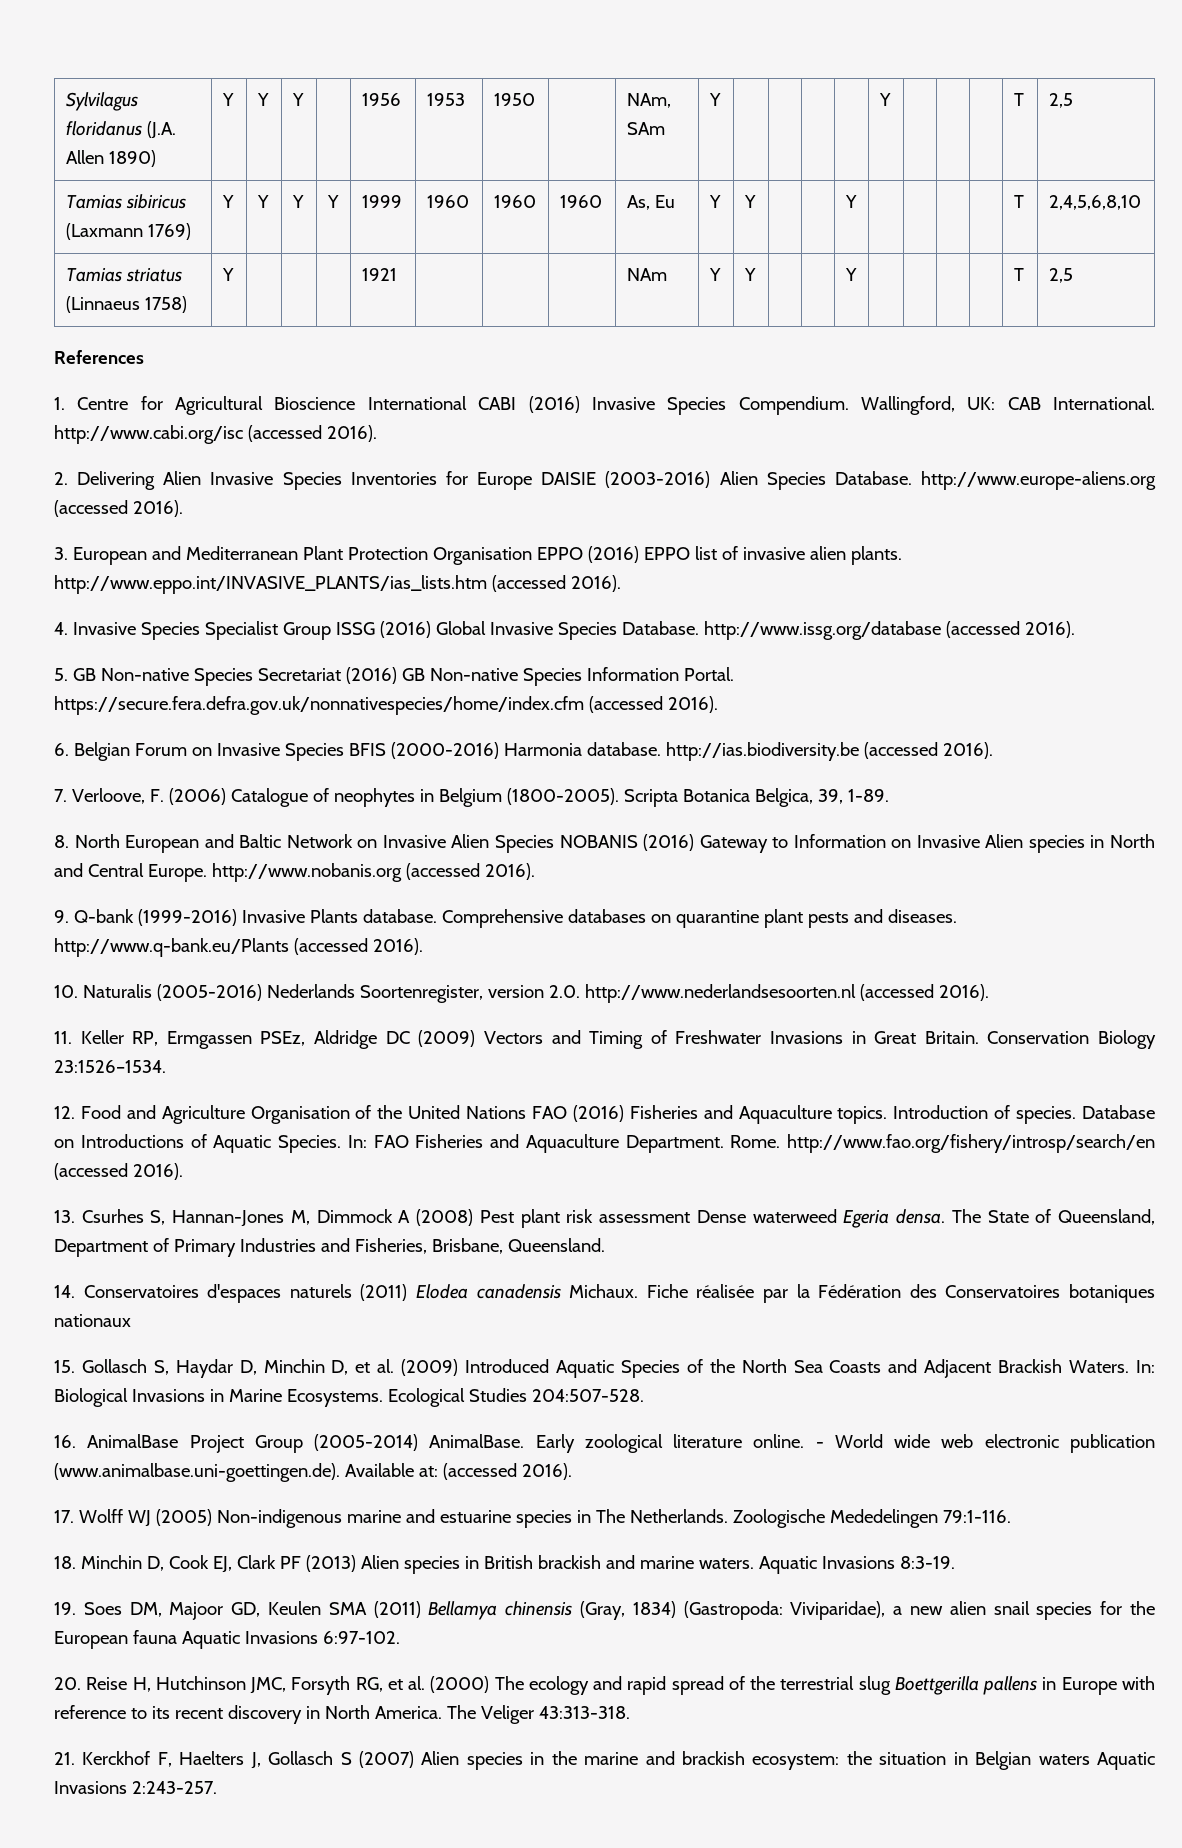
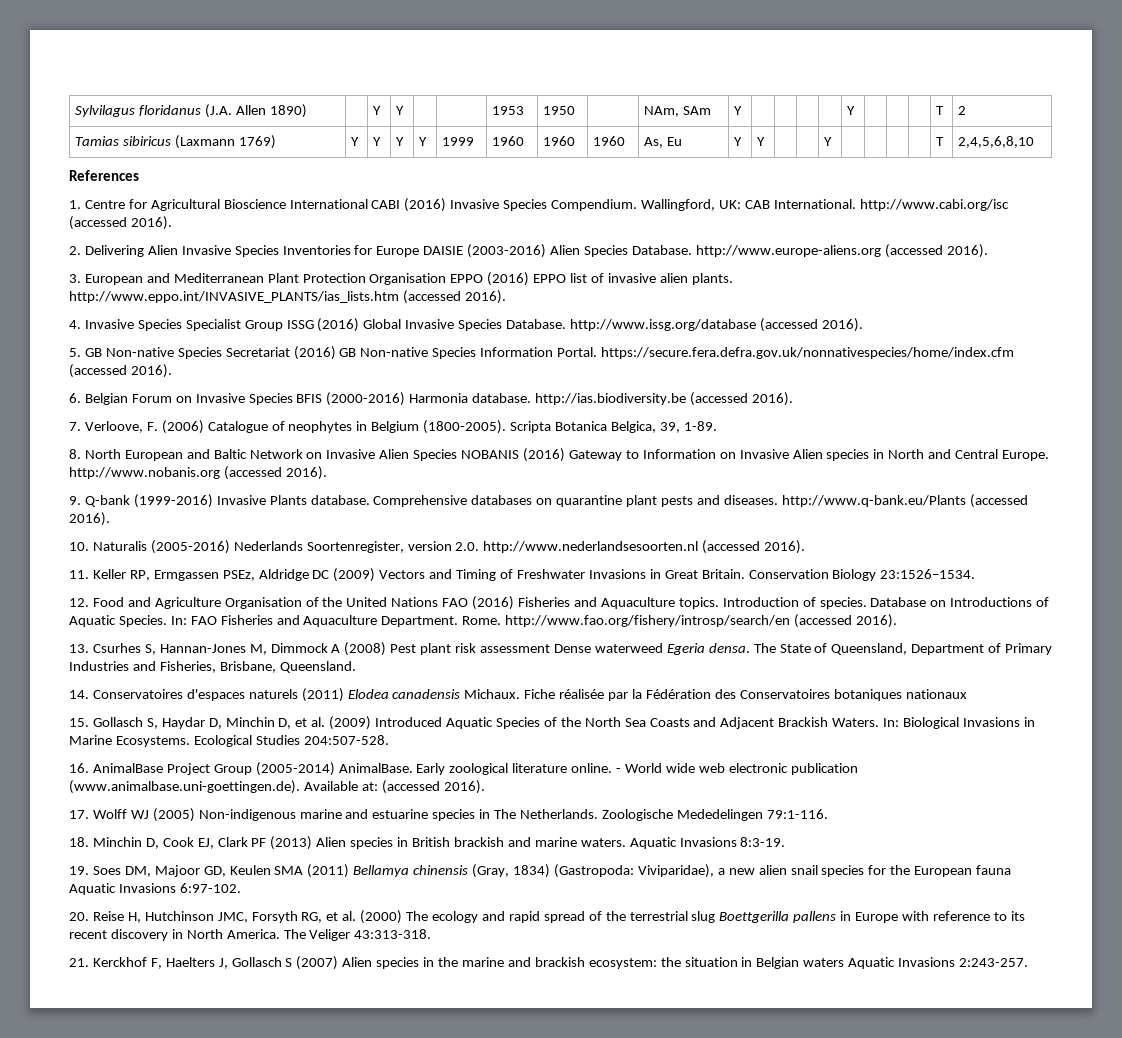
[221,93,234,106] [256,93,269,106] [291,93,304,106] [361,93,401,106] Y | Y | Y | | 1956 -> [373,106,382,115] [396,106,405,115] | Y | Y | |
[1048,93,1073,108] 2,5 -> [958,106,967,115] 2
[65,268,182,282] [65,296,187,313] [221,268,234,281] [361,268,397,281] [626,268,667,281] [708,268,721,281] [743,268,756,281] [844,268,857,281] [1013,268,1024,281] [1048,268,1073,283] // Tamias striatus (Linnaeus 1758) | Y | | | | 1921 | | | | NAm | Y | Y | | | Y | | | | | T | 2,5 -> (1035, 142) none

